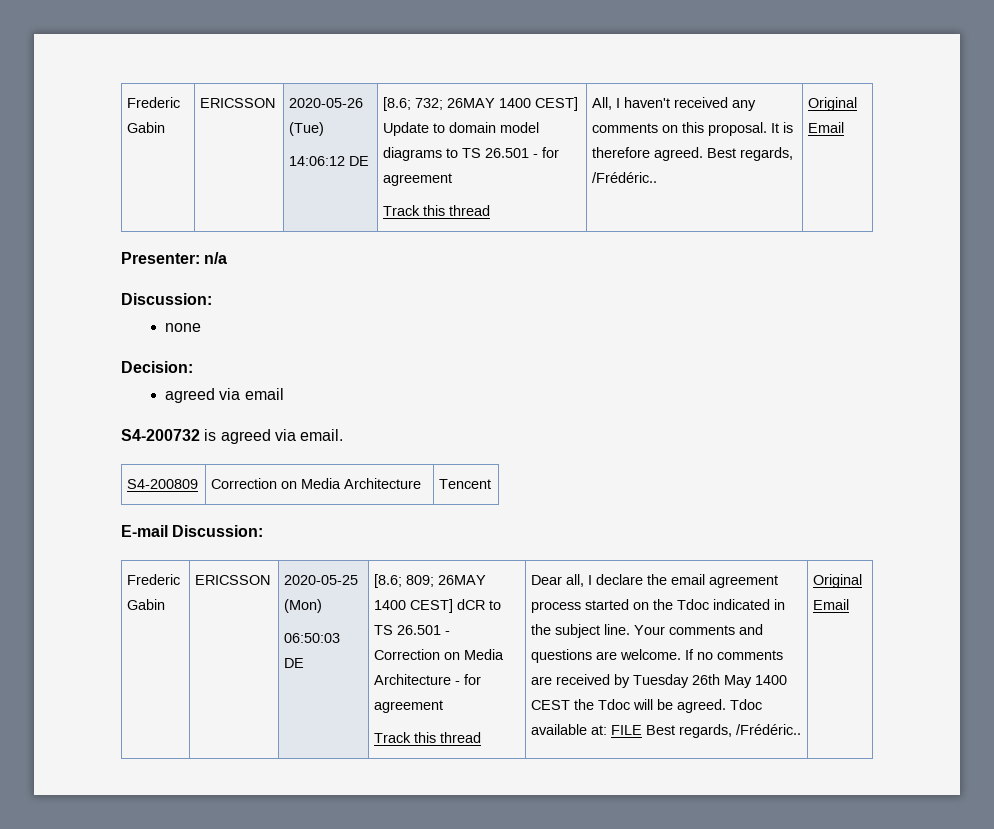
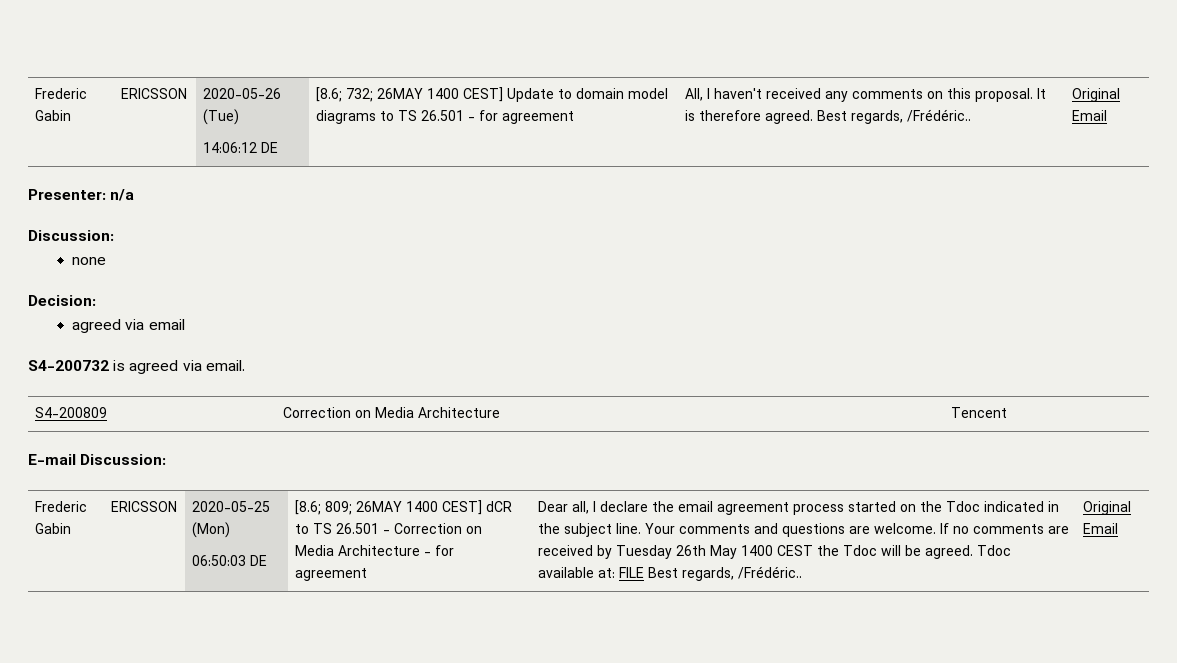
[383,205,491,216] // Track this thread -> (575, 117) none
[374,732,482,743] // Track this thread -> (368, 574) none

